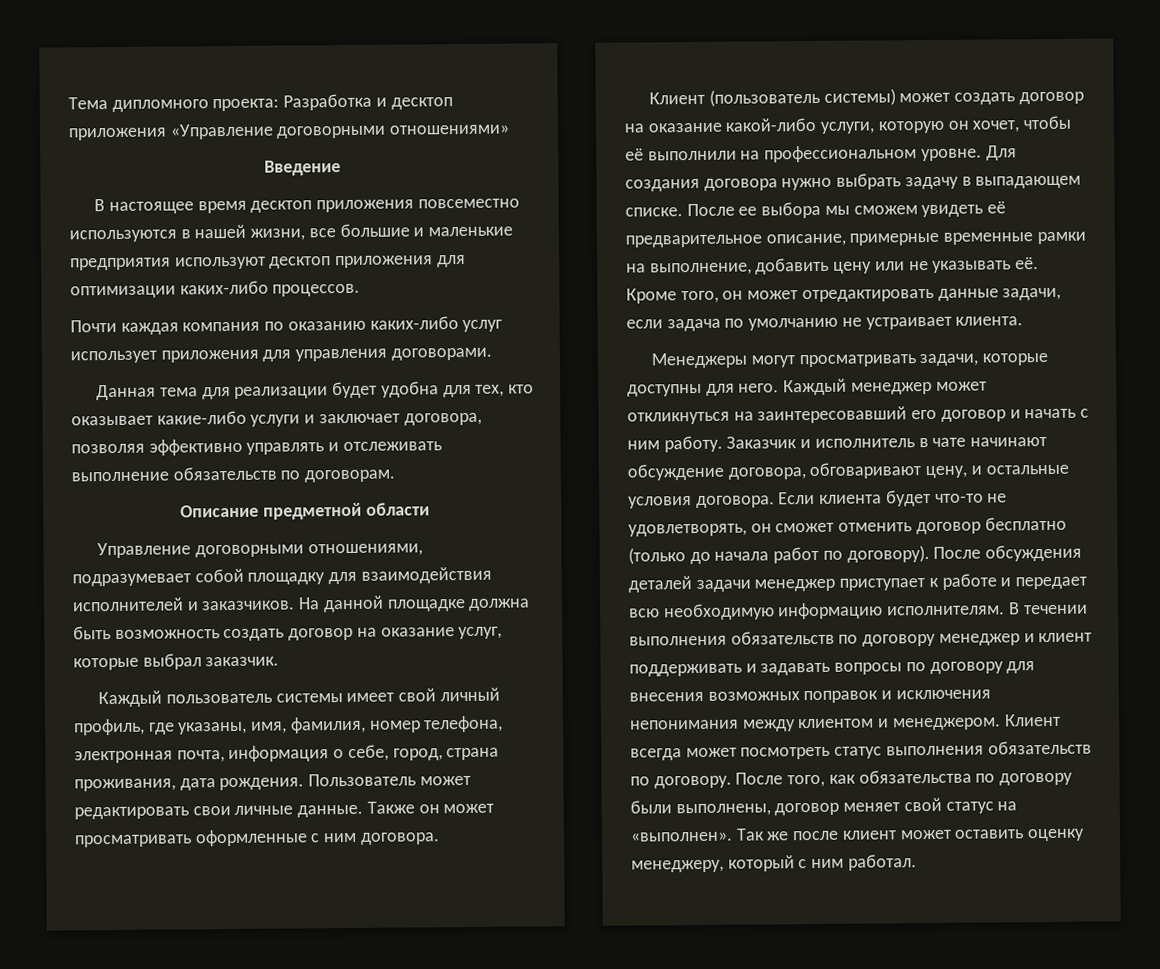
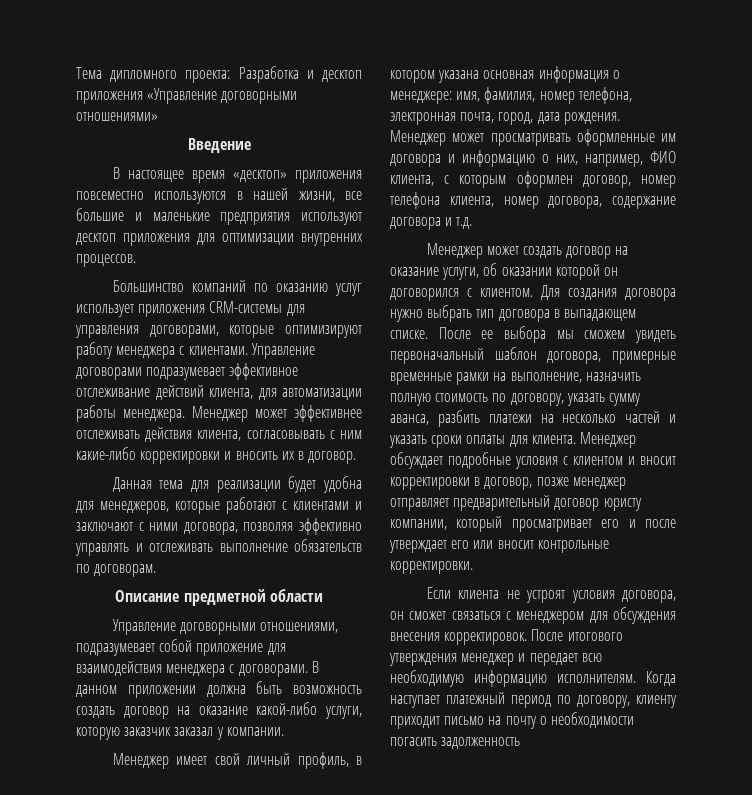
[250,200,313,213] десктоп -> [232,170,287,182] «десктоп»
[179,280,269,295] каких-либо -> [301,233,363,246] внутренних
[70,319,261,335] Почти каждая компания -> [112,280,246,292] Большинство компаний
[369,316,459,330] каких-либо -> (328, 287) none
(259, 356) none -> [209,301,283,313] CRM-системы
[390,347,492,361] договорами. -> [149,325,362,338] [76,342,315,359] [76,363,299,380] [76,385,362,400] [76,405,362,422] [76,427,362,442] [76,447,357,464] договорами, которые оптимизируют работу менеджера с клиентами. Управление договорами подразумевает эффективное отслеживание действий клиента, для автоматизации работы менеджера. Менеджер может эффективнее отслеживать действия клиента, согласовывать с ним какие-либо корректировки и вносить их в договор.
[475,384,534,397] [71,410,400,427] тех, кто оказывает какие-либо услуги и заключает -> [100,497,362,514] [76,522,179,531] менеджеров, которые работают с клиентами и заключают с ними
[247,572,326,585] площадку -> [196,643,264,656] приложение
[72,595,466,613] исполнителей и заказчиков. На данной площадке -> [166,661,319,677] [76,685,196,698] менеджера с договорами. В данном приложении
[458,626,503,640] [73,653,280,671] [98,687,500,708] [73,718,248,736] услуг, которые выбрал заказчик. // Каждый пользователь системы имеет свой личный профиль, где указаны, -> [256,702,362,719] [76,727,284,740] [112,752,362,769] [390,66,620,83] [390,91,452,104] какой-либо услуги, которую заказчик заказал у компании. // Менеджер имеет свой личный профиль, в котором указана основная информация о менеджере:
[228,744,500,763] [74,773,471,792] [74,801,495,820] [74,829,440,848] [649,88,896,107] информация о себе, город, страна проживания, дата рождения. Пользователь может редактировать свои личные данные. Также он может просматривать оформленные с ним договора. // Клиент (пользователь системы) -> [498,112,620,125] [390,129,676,146] [390,150,676,167] [390,171,676,188] [390,192,676,209] [390,217,473,230] [426,243,483,259] город, дата рождения. Менеджер может просматривать оформленные им договора и информацию о них, например, ФИО клиента, с которым оформлен договор, номер телефона клиента, номер договора, содержание договора и т.д. // Менеджер
[725,115,1072,134] [625,145,982,163] какой-либо услуги, которую он хочет, чтобы её выполнили на профессиональном уровне. -> [442,263,618,280] [390,288,533,301] услуги, об оказании которой он договорился с клиентом.
[904,176,959,190] задачу -> [476,309,550,322] тип договора
[987,201,1007,214] [625,233,846,248] её предварительное описание, -> [390,347,602,364] первоначальный шаблон договора,
[755,257,1040,275] [626,287,1062,304] [626,316,1024,332] [651,352,1049,369] [627,378,987,397] [627,406,1090,425] [627,435,1048,453] [627,462,1069,481] [628,490,1008,509] [628,516,1067,537] [628,544,1083,565] [628,573,997,593] добавить цену или не указывать её. Кроме того, он может отредактировать данные задачи, если задача по умолчанию не устраивает клиента. // Менеджеры могут просматривать задачи, которые доступны для него. Каждый менеджер может откликнуться на заинтересовавший его договор и начать с ним работу. Заказчик и исполнитель в чате начинают обсуждение договора, обговаривают цену, и остальные условия договора. Если клиента будет что-то не удовлетворять, он сможет отменить договор бесплатно (только до начала работ по договору). После обсуждения деталей задачи менеджер приступает к работе -> [585,372,641,381] [390,393,641,406] [390,410,676,427] [389,432,636,448] [390,452,676,469] [390,477,626,490] [390,495,642,511] [390,516,676,532] [389,540,609,553] [390,561,473,574] [426,587,676,603] [390,607,676,624] [390,629,623,645] [389,653,515,666] назначить полную стоимость по договору, указать сумму аванса, разбить платежи на несколько частей и указать сроки оплаты для клиента. Менеджер обсуждает подробные условия с клиентом и вносит корректировки в договор, позже менеджер отправляет предварительный договор юристу компании, который просматривает его и после утверждает его или вносит контрольные корректировки. // Если клиента не устроят условия договора, он сможет связаться с менеджером для обсуждения внесения корректировок. После итогового утверждения менеджер
[1008,602,1088,615] [629,630,1093,647] [629,661,1036,677] [629,689,991,704] [630,713,1061,732] [630,740,1092,761] [630,769,1074,789] [630,797,1018,817] [630,828,1086,842] [631,854,917,873] В течении выполнения обязательств по договору менеджер и клиент поддерживать и задавать вопросы по договору для внесения возможных поправок и исключения непонимания между клиентом и менеджером. Клиент всегда может посмотреть статус выполнения обязательств по договору. После того, как обязательства по договору были выполнены, договор меняет свой статус на «выполнен». Так же после клиент может оставить оценку менеджеру, который с ним работал. -> [646,671,676,686] [390,692,677,708] [390,712,634,729] [390,737,521,749] Когда наступает платежный период по договору, клиенту приходит письмо на почту о необходимости погасить задолженность

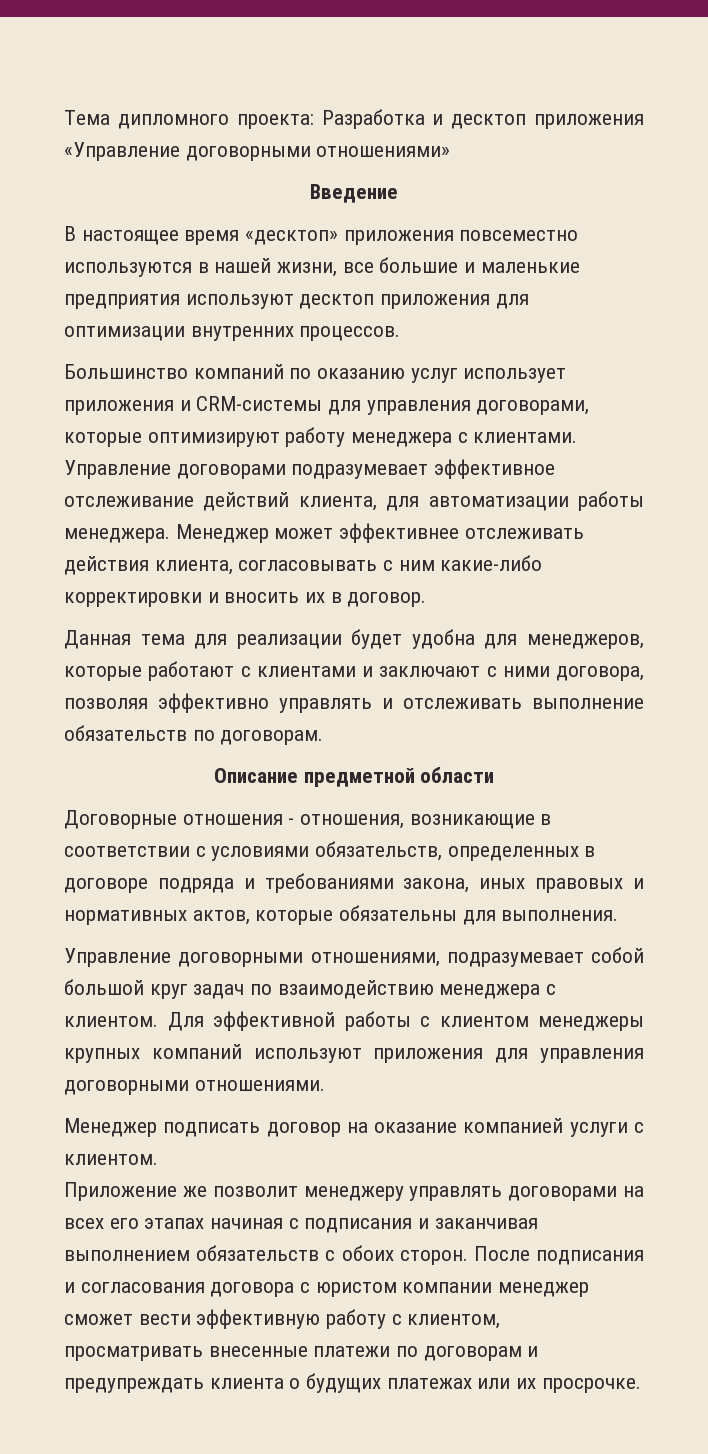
(206, 310) none -> [179,400,191,411] и
(323, 595) none -> [64,810,552,829] [64,841,596,861] [64,873,644,893] [64,905,619,925] // Договорные отношения - отношения, возникающие в соответствии с условиями обязательств, определенных в договоре подряда и требованиями закона, иных правовых и нормативных актов, которые обязательны для выполнения.
[196,643,286,656] [76,661,319,677] [76,681,362,698] [76,702,362,719] [76,727,284,740] [112,752,362,769] [390,66,620,83] [390,87,632,104] [390,112,620,125] [390,129,676,146] [390,150,676,167] [390,171,676,188] [390,192,676,209] [390,217,473,230] [426,243,629,259] [390,263,618,280] [390,285,676,301] [390,305,636,322] [390,326,676,343] [390,347,676,364] [390,372,641,385] [390,393,641,406] [390,410,676,427] [389,432,636,448] [390,452,676,469] [390,477,626,490] [390,495,642,511] [390,516,676,532] [389,540,609,553] [390,561,473,574] [426,587,676,603] [390,607,676,624] [390,629,623,645] [389,653,602,666] [390,670,676,687] [390,692,677,708] [390,712,634,729] [390,737,521,749] приложение для взаимодействия менеджера с договорами. В данном приложении должна быть возможность создать договор на оказание какой-либо услуги, которую заказчик заказал у компании. // Менеджер имеет свой личный профиль, в котором указана основная информация о менеджере: имя, фамилия, номер телефона, электронная почта, город, дата рождения. Менеджер может просматривать оформленные им договора и информацию о них, например, ФИО клиента, с которым оформлен договор, номер телефона клиента, номер договора, содержание договора и т.д. // Менеджер может создать договор на оказание услуги, об оказании которой он договорился с клиентом. Для создания договора нужно выбрать тип договора в выпадающем списке. После ее выбора мы сможем увидеть первоначальный шаблон договора, примерные временные рамки на выполнение, назначить полную стоимость по договору, указать сумму аванса, разбить платежи на несколько частей и указать сроки оплаты для клиента. Менеджер обсуждает подробные условия с клиентом и вносит корректировки в договор, позже менеджер отправляет предварительный договор юристу компании, который просматривает его и после утверждает его или вносит контрольные корректировки. // Если клиента не устроят условия договора, он сможет связаться с менеджером для обсуждения внесения корректировок. После итогового утверждения менеджер и передает всю необходимую информацию исполнителям. Когда наступает платежный период по договору, клиенту приходит письмо на почту о необходимости погасить задолженность -> [64,979,557,999] [64,1011,644,1031] [64,1044,644,1063] [64,1080,325,1095] [64,1118,644,1137] [64,1154,158,1165] [64,1182,644,1201] [64,1218,538,1233] [64,1245,644,1265] [64,1282,590,1297] [64,1309,501,1329] [64,1346,539,1361] [64,1373,641,1393] большой круг задач по взаимодействию менеджера с клиентом. Для эффективной работы с клиентом менеджеры крупных компаний используют приложения для управления договорными отношениями. // Менеджер подписать договор на оказание компанией услуги с клиентом. // Приложение же позволит менеджеру управлять договорами на всех его этапах начиная с подписания и заканчивая выполнением обязательств с обоих сторон. После подписания и согласования договора с юристом компании менеджер сможет вести эффективную работу с клиентом, просматривать внесенные платежи по договорам и предупреждать клиента о будущих платежах или их просрочке.

